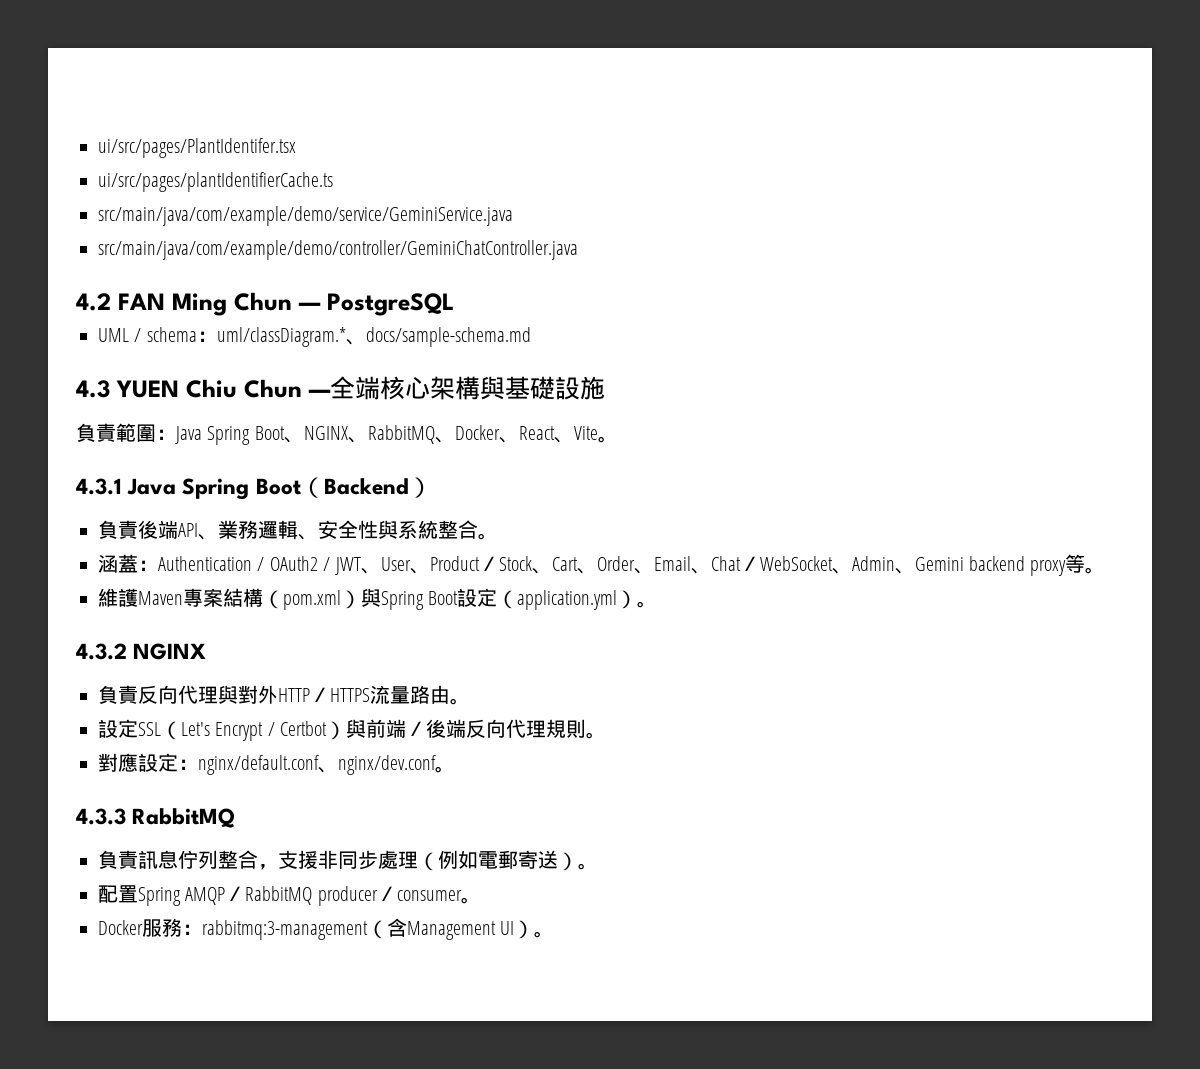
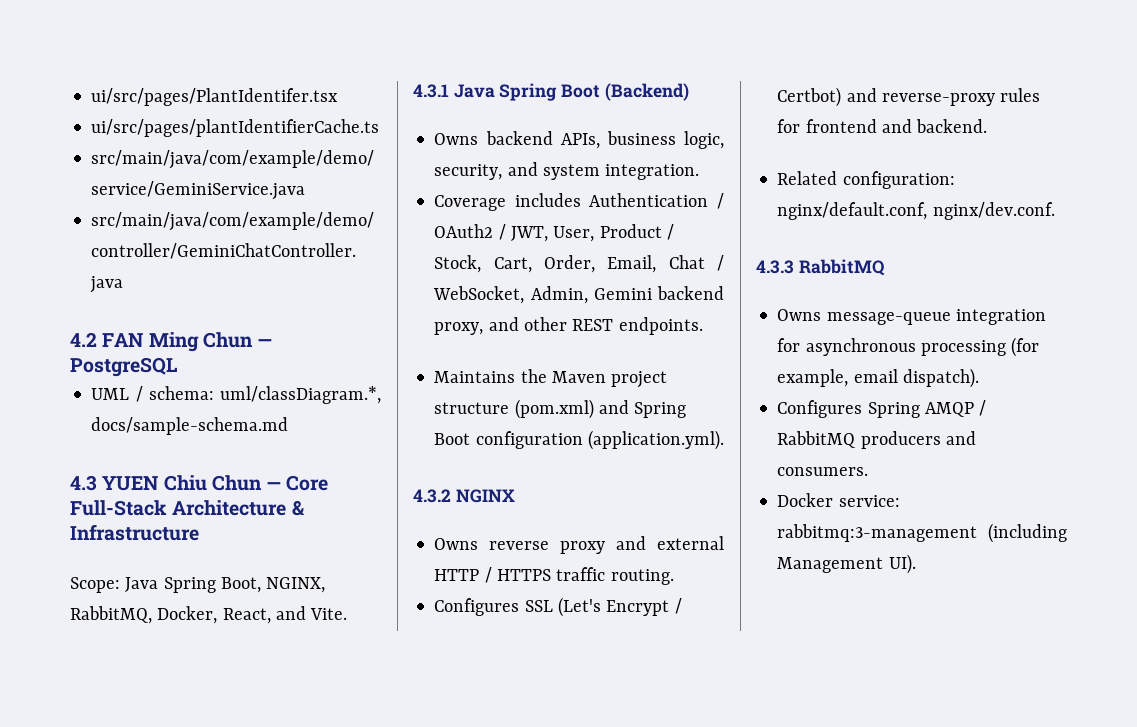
[146,327,366,347] schema：uml/classDiagram.*、 -> [148,386,382,404] schema: uml/classDiagram.*,
[330,376,605,400] [76,423,618,445] [76,477,432,500] [98,520,498,540] [98,554,1106,576] [98,588,658,610] [76,643,207,660] [98,685,470,705] [98,719,607,741] [98,753,455,775] [76,808,236,828] [98,850,598,871] [98,885,481,906] [98,918,555,940] 全端核心架構與基礎設施 // 負責範圍：Java Spring Boot、NGINX、RabbitMQ、Docker、React、Vite。 // 4.3.1 Java Spring Boot（Backend） // 負責後端API、業務邏輯、安全性與系統整合。 // 涵蓋：Authentication / OAuth2 / JWT、User、Product／Stock、Cart、Order、Email、Chat／WebSocket、Admin、Gemini backend proxy等。 // 維護Maven專案結構（pom.xml）與Spring Boot設定（application.yml）。 // 4.3.2 NGINX // 負責反向代理與對外HTTP／HTTPS流量路由。 // 設定SSL（Let's Encrypt / Certbot）與前端／後端反向代理規則。 // 對應設定：nginx/default.conf、nginx/dev.conf。 // 4.3.3 RabbitMQ // 負責訊息佇列整合，支援非同步處理（例如電郵寄送）。 // 配置Spring AMQP／RabbitMQ producer／consumer。 // Docker服務：rabbitmq:3-management（含Management UI）。 -> [286,475,329,491] [70,500,305,516] [70,524,199,541] [70,577,326,593] [70,606,348,624] [413,83,689,101] [434,131,724,149] [434,162,700,180] [434,193,724,211] [434,224,674,242] [434,255,724,273] [433,286,724,304] [434,317,703,335] [434,369,668,388] [434,399,687,419] [434,430,724,450] [413,489,515,503] [434,536,724,554] [434,567,674,585] [434,597,682,617] [777,87,1041,107] [777,119,988,133] [777,171,955,189] [777,202,1055,220] [756,259,885,276] [777,309,1046,325] [777,337,1040,357] [777,368,979,388] [777,400,987,418] [777,431,976,449] [777,467,869,476] [777,493,900,507] [777,523,1067,543] [777,554,916,574] Core Full-Stack Architecture & Infrastructure // Scope: Java Spring Boot, NGINX, RabbitMQ, Docker, React, and Vite. // 4.3.1 Java Spring Boot (Backend) // Owns backend APIs, business logic, security, and system integration. // Coverage includes Authentication / OAuth2 / JWT, User, Product / Stock, Cart, Order, Email, Chat / WebSocket, Admin, Gemini backend proxy, and other REST endpoints. // Maintains the Maven project structure (pom.xml) and Spring Boot configuration (application.yml). // 4.3.2 NGINX // Owns reverse proxy and external HTTP / HTTPS traffic routing. // Configures SSL (Let's Encrypt / Certbot) and reverse-proxy rules for frontend and backend. // Related configuration: nginx/default.conf, nginx/dev.conf. // 4.3.3 RabbitMQ // Owns message-queue integration for asynchronous processing (for example, email dispatch). // Configures Spring AMQP / RabbitMQ producers and consumers. // Docker service: rabbitmq:3-management (including Management UI).

